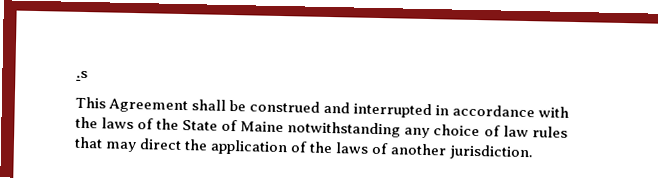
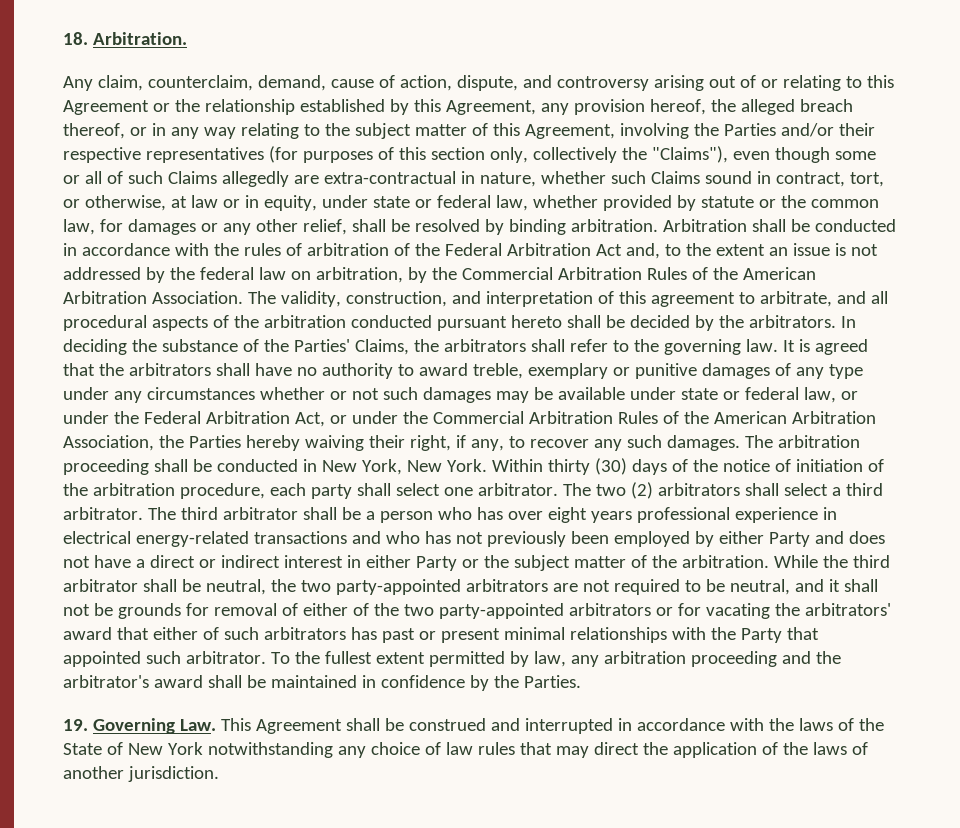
[76,70,88,79] .s // -> [63,32,187,45] [63,75,894,91] [63,99,853,115] [63,123,875,139] [63,146,876,163] [63,171,884,187] [63,195,879,211] [63,219,896,235] [63,243,878,259] [63,267,816,283] [63,291,888,307] [63,315,856,331] [63,339,868,355] [63,363,863,379] [63,387,858,403] [63,411,876,427] [63,435,860,451] [63,458,884,475] [63,482,883,499] [63,507,837,523] [63,531,885,547] [63,555,890,571] [63,579,878,595] [63,603,891,619] [63,627,819,643] [63,651,841,667] [63,675,581,691] [63,718,216,734] 18. Arbitration. // Any claim, counterclaim, demand, cause of action, dispute, and controversy arising out of or relating to this Agreement or the relationship established by this Agreement, any provision hereof, the alleged breach thereof, or in any way relating to the subject matter of this Agreement, involving the Parties and/or their respective representatives (for purposes of this section only, collectively the "Claims"), even though some or all of such Claims allegedly are extra-contractual in nature, whether such Claims sound in contract, tort, or otherwise, at law or in equity, under state or federal law, whether provided by statute or the common law, for damages or any other relief, shall be resolved by binding arbitration. Arbitration shall be conducted in accordance with the rules of arbitration of the Federal Arbitration Act and, to the extent an issue is not addressed by the federal law on arbitration, by the Commercial Arbitration Rules of the American Arbitration Association. The validity, construction, and interpretation of this agreement to arbitrate, and all procedural aspects of the arbitration conducted pursuant hereto shall be decided by the arbitrators. In deciding the substance of the Parties' Claims, the arbitrators shall refer to the governing law. It is agreed that the arbitrators shall have no authority to award treble, exemplary or punitive damages of any type under any circumstances whether or not such damages may be available under state or federal law, or under the Federal Arbitration Act, or under the Commercial Arbitration Rules of the American Arbitration Association, the Parties hereby waiving their right, if any, to recover any such damages. The arbitration proceeding shall be conducted in New York, New York. Within thirty (30) days of the notice of initiation of the arbitration procedure, each party shall select one arbitrator. The two (2) arbitrators shall select a third arbitrator. The third arbitrator shall be a person who has over eight years professional experience in electrical energy-related transactions and who has not previously been employed by either Party and does not have a direct or indirect interest in either Party or the subject matter of the arbitration. While the third arbitrator shall be neutral, the two party-appointed arbitrators are not required to be neutral, and it shall not be grounds for removal of either of the two party-appointed arbitrators or for vacating the arbitrators' award that either of such arbitrators has past or present minimal relationships with the Party that appointed such arbitrator. To the fullest extent permitted by law, any arbitration proceeding and the arbitrator's award shall be maintained in confidence by the Parties. // 19. Governing Law.
[240,121,285,133] Maine -> [127,742,203,755] New York

